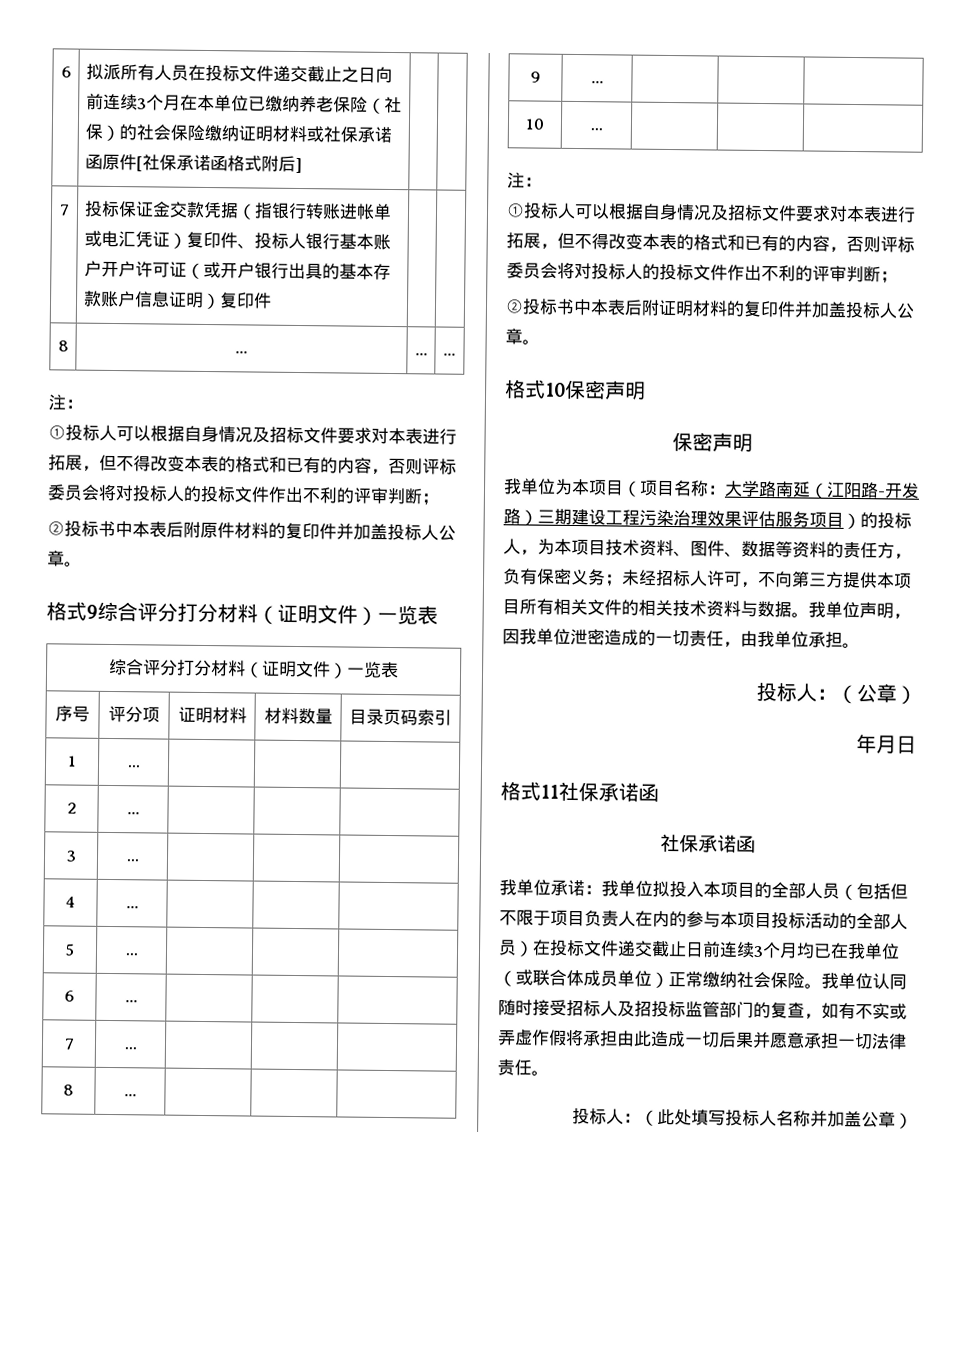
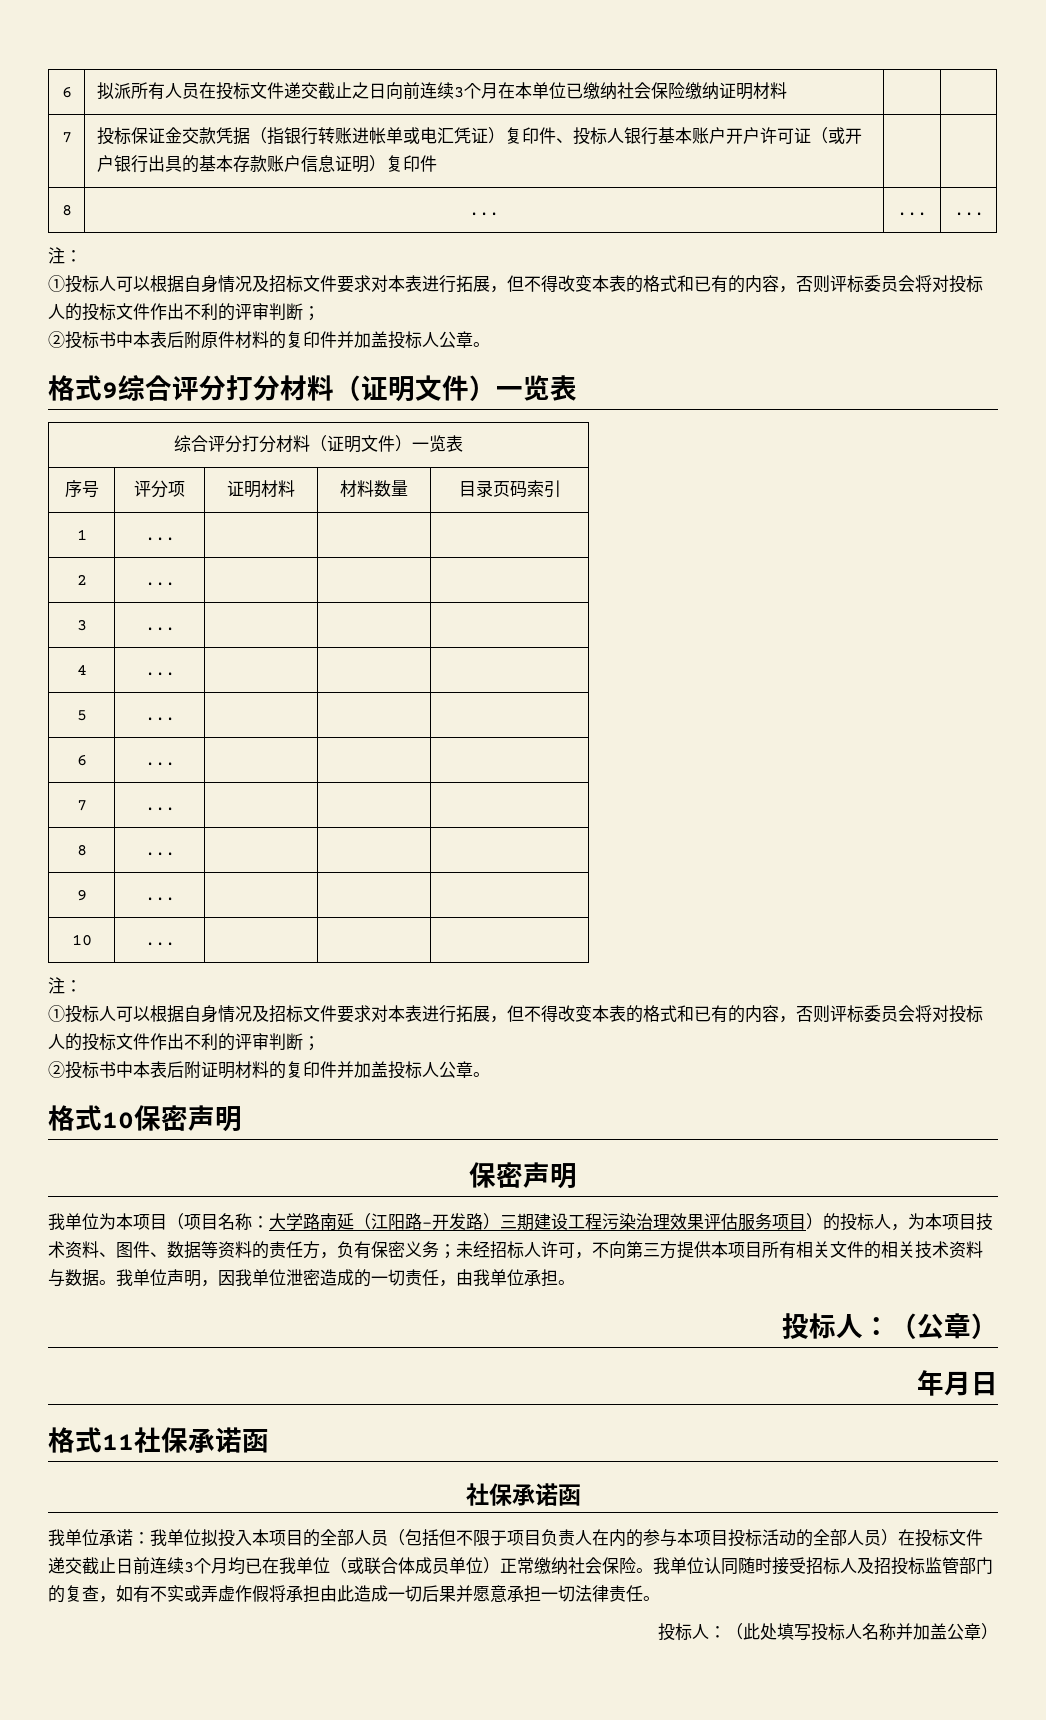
[298,95,402,114] [84,123,137,142] 养老保险（社保）的 -> (617, 91) none
[305,126,392,143] [84,153,302,174] 或社保承诺函原件[社保承诺函格式附后] -> (787, 90) none

